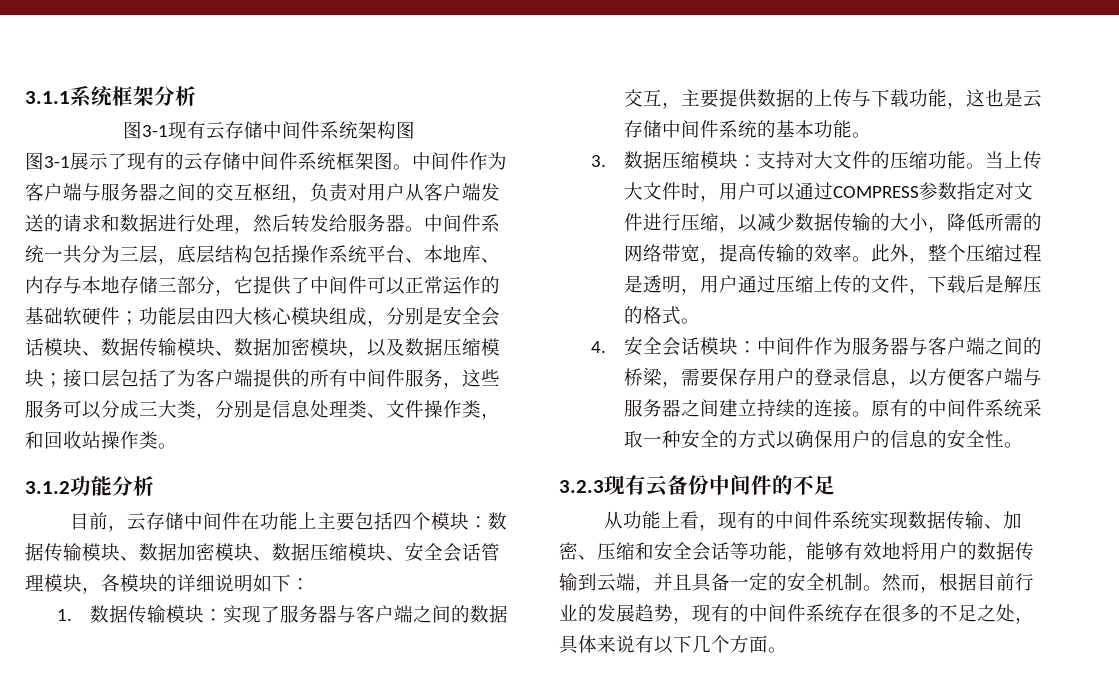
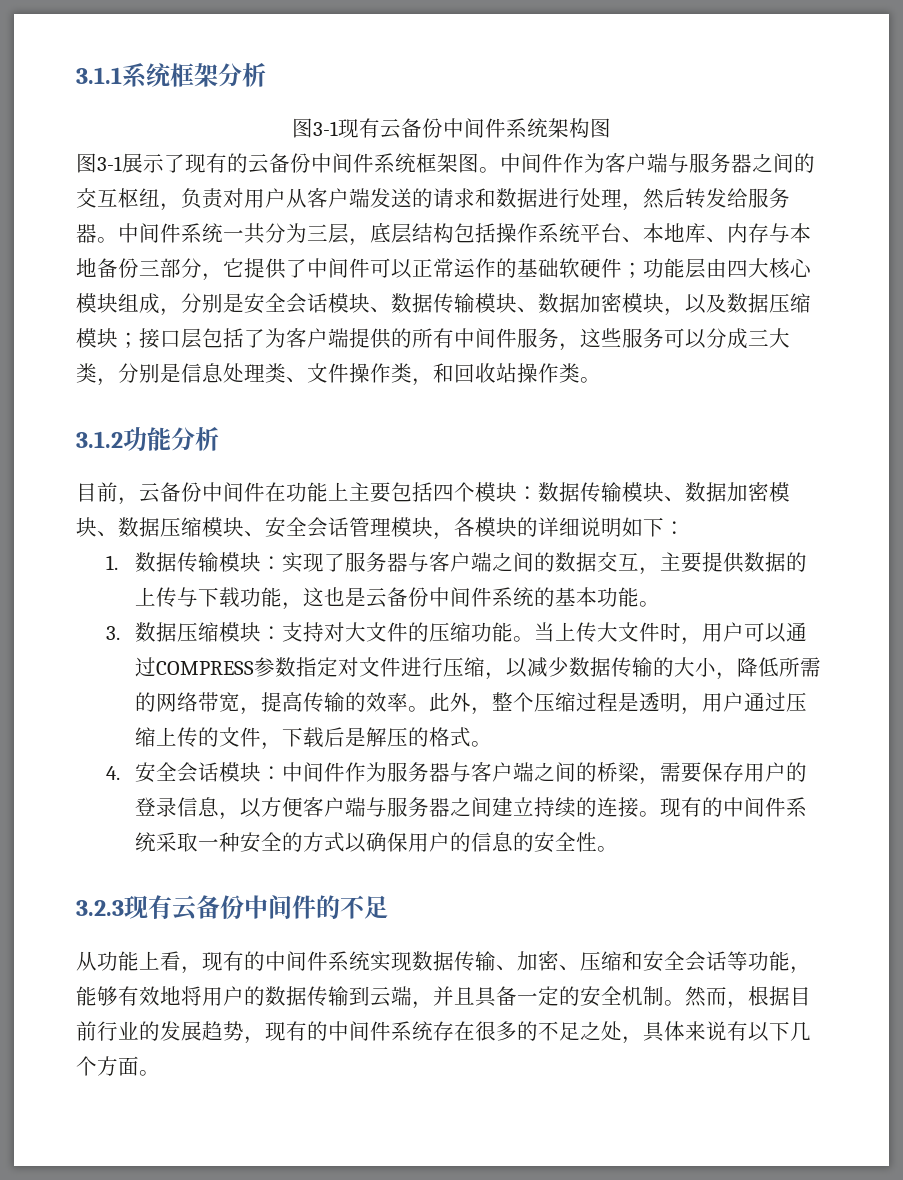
[225,121,263,139] 存储 -> [401,118,443,138] 备份
[203,152,241,170] 存储 -> [269,153,311,173] 备份
[120,276,158,294] 存储 -> [97,258,139,278] 备份
[145,512,184,530] 存储 -> [160,482,202,502] 备份
[623,120,662,138] 存储 -> [387,587,430,607] 备份
[870,399,890,417] 原 -> [660,798,682,817] 现

